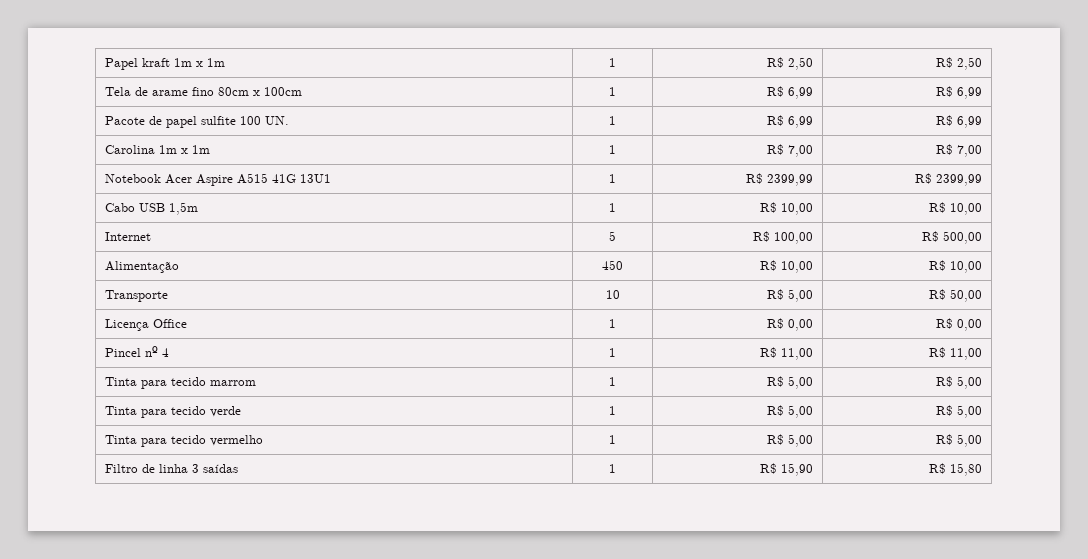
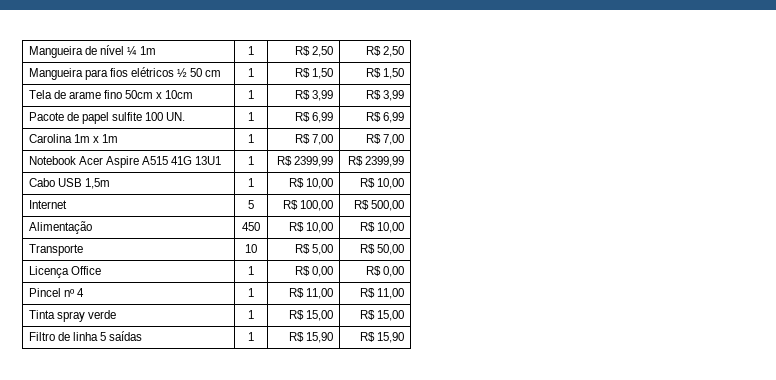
[105,58,204,70] Papel kraft 1m x -> [28,45,138,58] Mangueira de nível ¼
(982, 63) none -> [28,67,222,80] [248,68,254,77] [295,68,334,79] [366,68,405,79] // Mangueira para fios elétricos ½ 50 cm | 1 | R$ 1,50 | R$ 1,50
[218,87,303,96] [609,87,616,96] [766,86,813,99] [935,86,982,99] 80cm x 100cm | 1 | R$ 6,99 | R$ 6,99 -> [125,90,194,99] [248,90,254,99] [295,90,334,101] [366,90,405,101] 50cm x 10cm | 1 | R$ 3,99 | R$ 3,99
[141,377,257,389] [609,377,616,386] [766,376,813,389] [935,376,982,389] [105,406,207,418] para tecido marrom | 1 | R$ 5,00 | R$ 5,00 // Tinta para tecido -> [56,311,85,322] spray
[787,405,813,418] [935,405,982,418] [105,435,264,447] [609,435,616,444] [766,434,813,447] [935,434,982,447] 5,00 | R$ 5,00 // Tinta para tecido vermelho | 1 | R$ 5,00 | R$ 5,00 -> [306,310,334,321] [360,310,405,321] 15,00 | R$ 15,00
[192,464,200,473] 3 -> [100,332,107,341] 5
[949,463,982,476] 15,80 -> [377,332,405,343] 15,90

